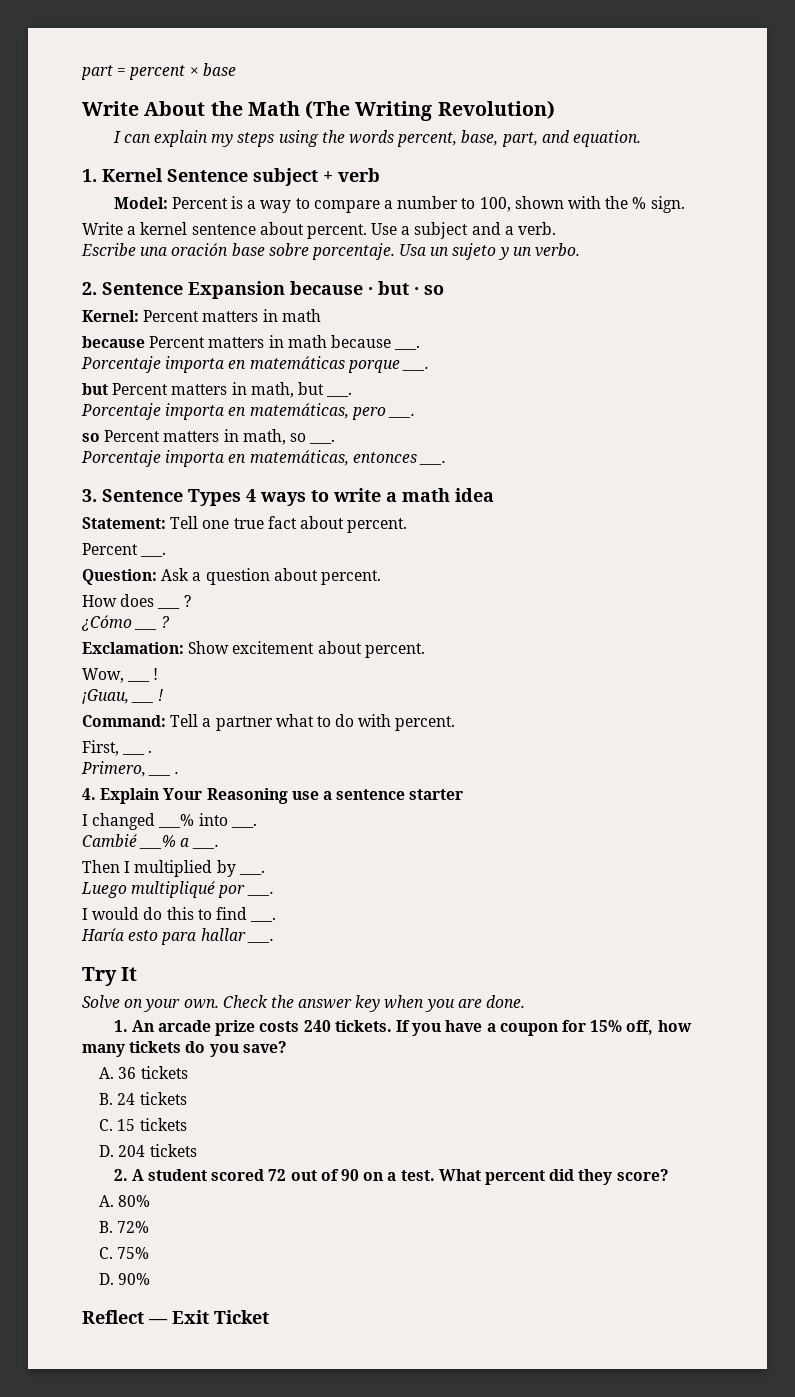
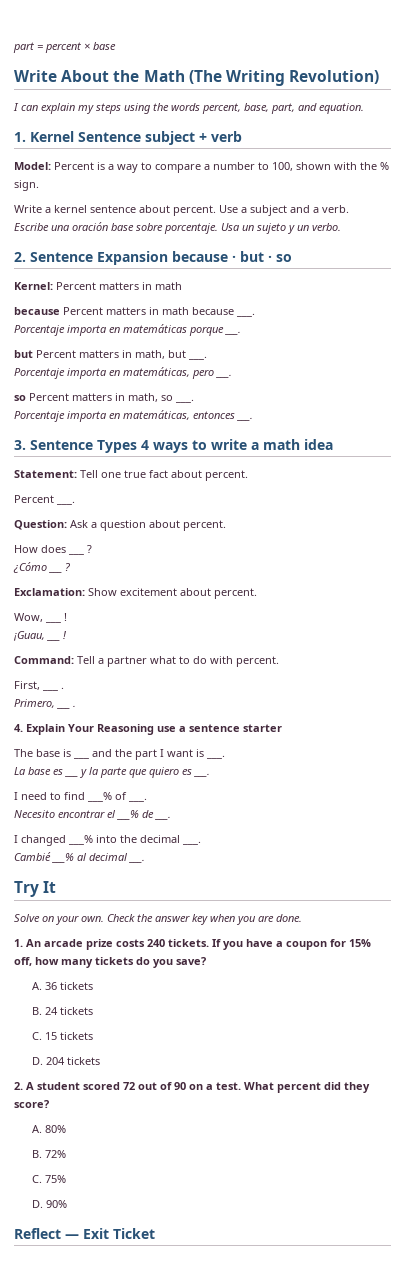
(464, 794) none -> [14,749,71,757] [73,757,89,759] [92,749,225,760] [14,767,63,775] [64,767,210,778] [14,792,147,802] [14,810,171,820] // The base is ___ and the part I want is ___. // La base es ___ y la parte que quiero es ___. // I need to find ___% of ___. // Necesito encontrar el ___% de ___.
(228, 819) none -> [120,835,180,843] the decimal
[180,838,219,849] [82,860,265,877] [81,881,274,898] [82,907,277,922] [81,928,246,945] a ___. // Then I multiplied by ___. // Luego multipliqué por ___. // I would do this to find ___. // Haría esto para hallar -> [77,853,128,861] al decimal

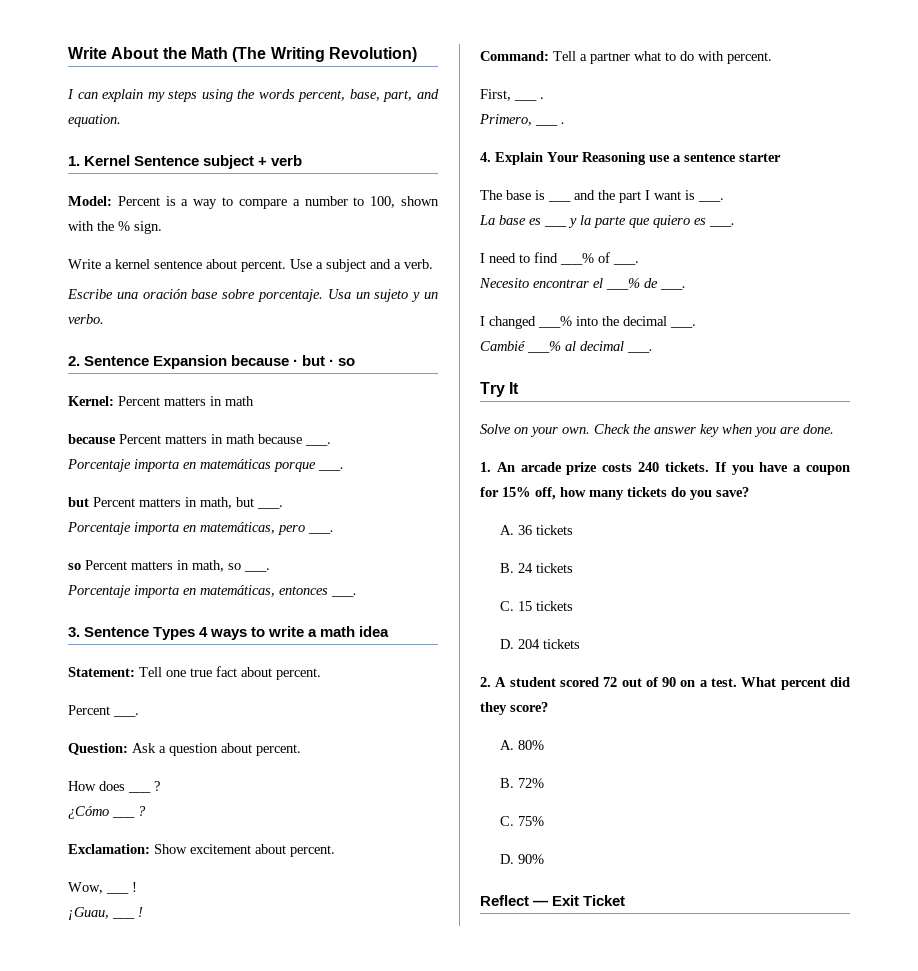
[13,42,116,53] part = percent × base // -> (68, 53) none

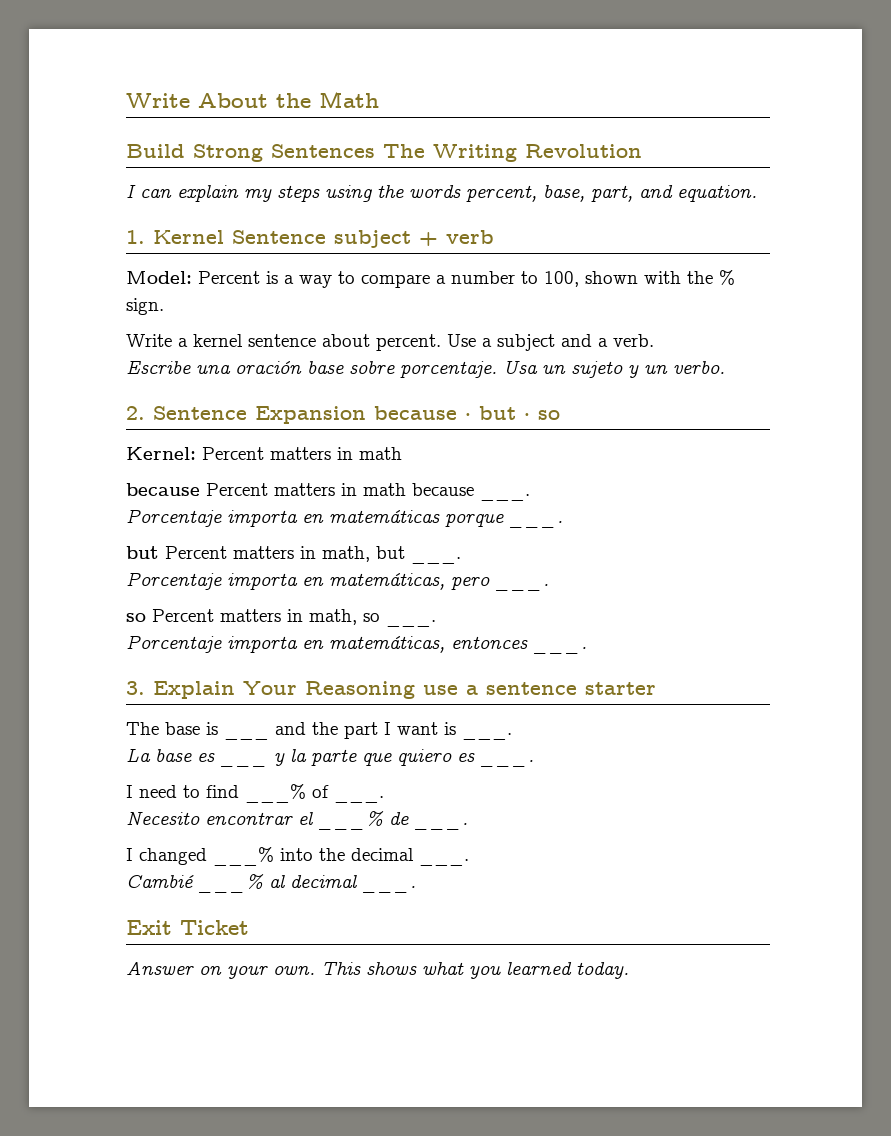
[232,47,417,62] (The Writing Revolution) -> [126,144,642,162] // Build Strong Sentences The Writing Revolution
[84,626,390,640] [68,666,321,680] [68,705,139,717] [68,743,301,756] [68,781,125,791] [128,791,151,793] [154,781,160,791] [68,806,135,819] [138,806,146,816] [68,844,335,857] [68,882,129,894] [132,882,137,892] [68,907,135,920] [138,907,143,917] [480,51,772,64] [480,89,537,101] [540,97,544,99] [479,114,558,126] [561,122,565,124] [480,152,491,162] Sentence Types 4 ways to write a math idea // Statement: Tell one true fact about percent. // Percent ___. // Question: Ask a question about percent. // How does ___ ? // ¿Cómo ___ ? // Exclamation: Show excitement about percent. // Wow, ___ ! // ¡Guau, ___ ! // Command: Tell a partner what to do with percent. // First, ___ . // Primero, ___ . // 4. -> (145, 688) none
[480,382,520,397] [480,424,834,437] [480,462,850,475] [480,487,749,500] [500,525,574,535] [500,563,574,573] [500,601,574,611] [500,639,581,649] [480,677,851,690] [480,702,548,715] [500,740,545,750] [500,778,545,788] [500,816,545,826] [500,854,545,864] [480,895,626,906] Try It // Solve on your own. Check the answer key when you are done. // 1. An arcade prize costs 240 tickets. If you have a coupon for 15% off, how many tickets do you save? // A. 36 tickets // B. 24 tickets // C. 15 tickets // D. 204 tickets // 2. A student scored 72 out of 90 on a test. What percent did they score? // A. 80% // B. 72% // C. 75% // D. 90% // Reflect — Exit Ticket -> [126,920,249,935] [126,962,629,979] Exit Ticket // Answer on your own. This shows what you learned today.

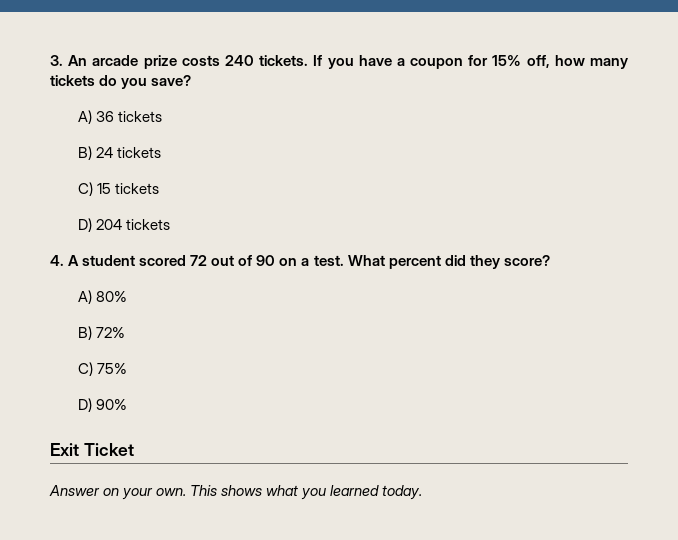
[126,91,379,108] [126,144,642,162] [126,185,757,202] [126,230,494,248] [126,270,735,288] [126,298,164,315] [126,334,654,351] [126,360,725,378] [126,406,560,424] [126,447,402,460] [126,483,530,501] [126,509,563,528] [126,546,461,564] [126,572,549,591] [126,609,436,627] [126,635,587,654] [126,681,656,699] [126,722,218,735] [224,735,269,740] [275,722,512,740] [126,748,215,762] [220,749,534,767] [126,784,384,803] [126,811,468,830] [126,847,469,866] [126,874,416,893] Write About the Math // Build Strong Sentences The Writing Revolution // I can explain my steps using the words percent, base, part, and equation. // 1. Kernel Sentence subject + verb // Model: Percent is a way to compare a number to 100, shown with the % sign. // Write a kernel sentence about percent. Use a subject and a verb. // Escribe una oración base sobre porcentaje. Usa un sujeto y un verbo. // 2. Sentence Expansion because · but · so // Kernel: Percent matters in math // because Percent matters in math because ___. // Porcentaje importa en matemáticas porque ___. // but Percent matters in math, but ___. // Porcentaje importa en matemáticas, pero ___. // so Percent matters in math, so ___. // Porcentaje importa en matemáticas, entonces ___. // 3. Explain Your Reasoning use a sentence starter // The base is ___ and the part I want is ___. // La base es ___ y la parte que quiero es ___. // I need to find ___% of ___. // Necesito encontrar el ___% de ___. // I changed ___% into the decimal ___. // Cambié ___% al decimal ___. -> [50,55,628,69] [50,75,192,89] [78,110,163,124] [78,146,162,160] [78,182,160,196] [78,218,171,232] [50,255,550,269] [78,290,128,304] [78,326,126,340] [78,362,128,376] [78,398,128,412] 3. An arcade prize costs 240 tickets. If you have a coupon for 15% off, how many tickets do you save? // A) 36 tickets // B) 24 tickets // C) 15 tickets // D) 204 tickets // 4. A student scored 72 out of 90 on a test. What percent did they score? // A) 80% // B) 72% // C) 75% // D) 90%

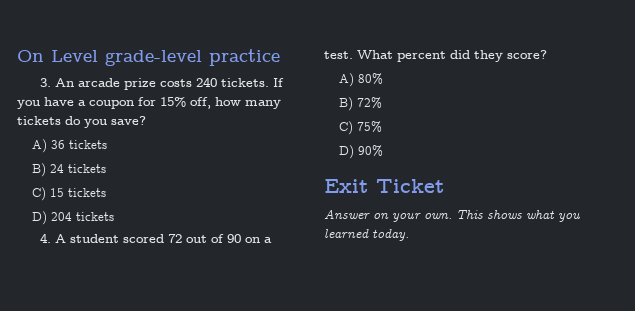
(50, 60) none -> [17,49,280,66] On Level grade-level practice //

